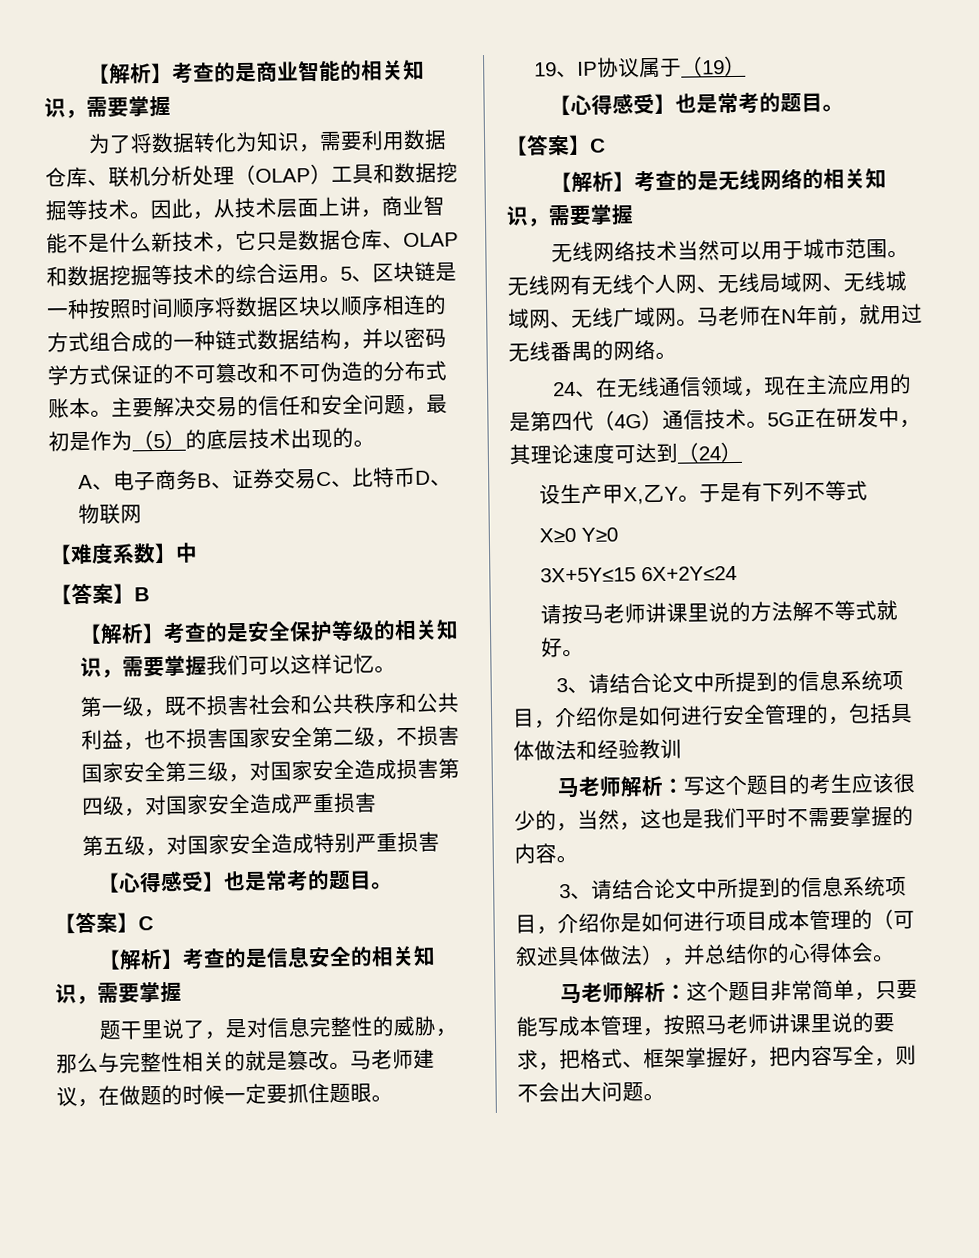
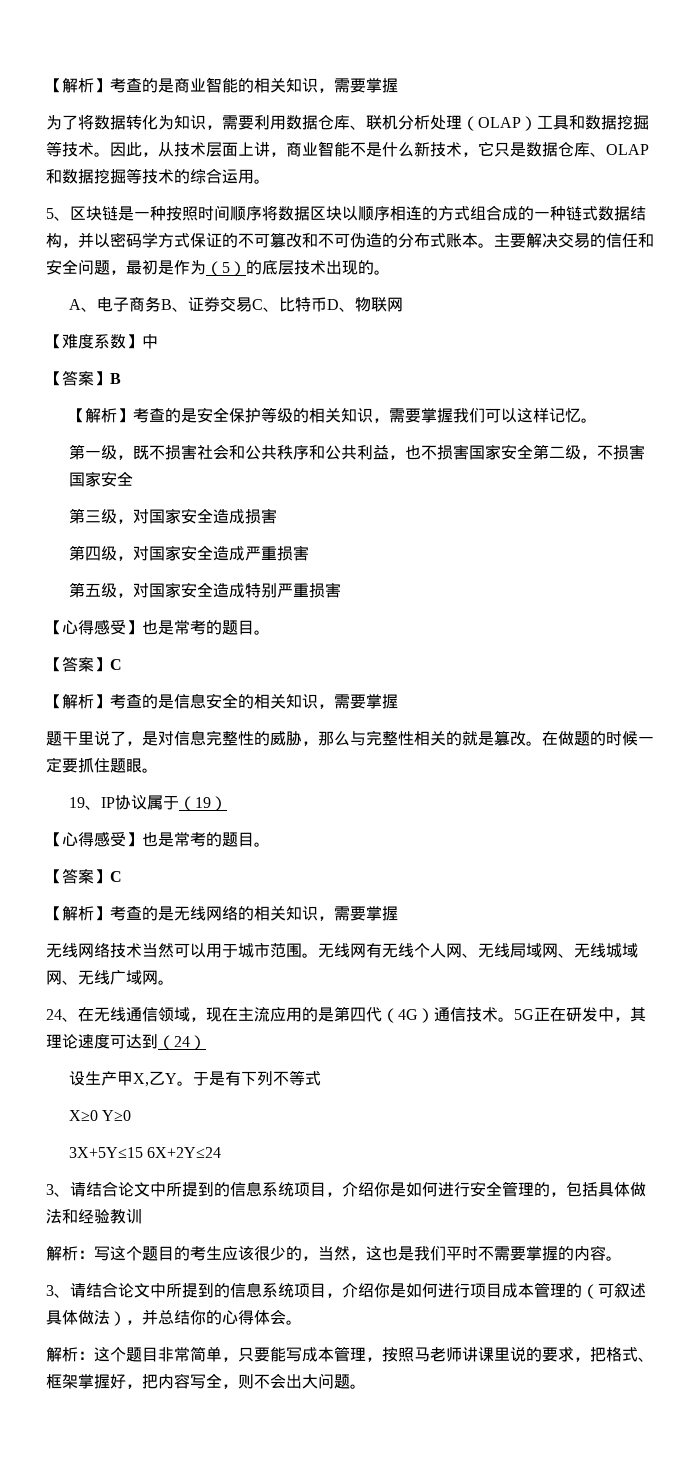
(341, 279) none -> (270, 181) //
(166, 771) none -> (133, 478) //
(439, 768) none -> (277, 516) //
[350,1048,435,1070] [56,1086,99,1108] 马老师建议， -> (542, 743) none
[697,303,923,327] [508,339,677,362] 马老师在N年前，就用过无线番禺的网络。 -> (174, 982) none
[539,600,898,625] [540,637,584,658] // 请按马老师讲课里说的方法解不等式就好。 -> (221, 1152) none
[557,776,623,799] 马老师 -> (142, 1216) none
[560,982,625,1005] 马老师 -> (302, 1322) none

